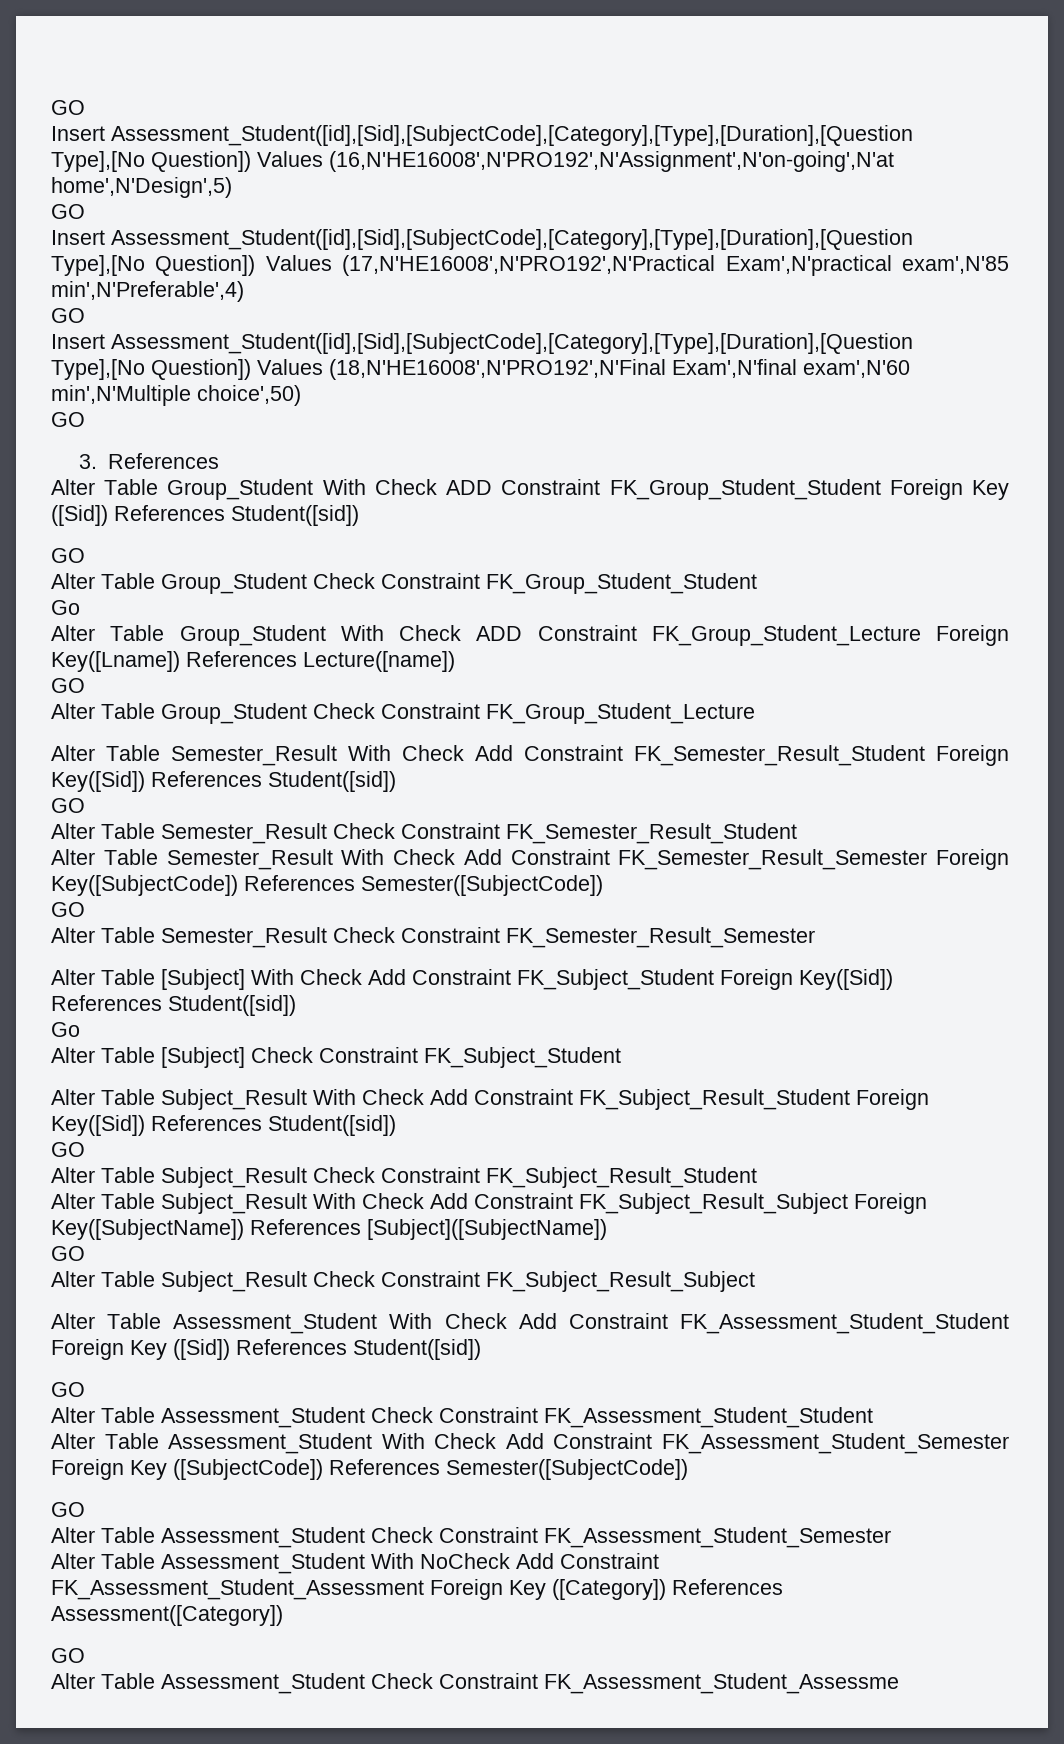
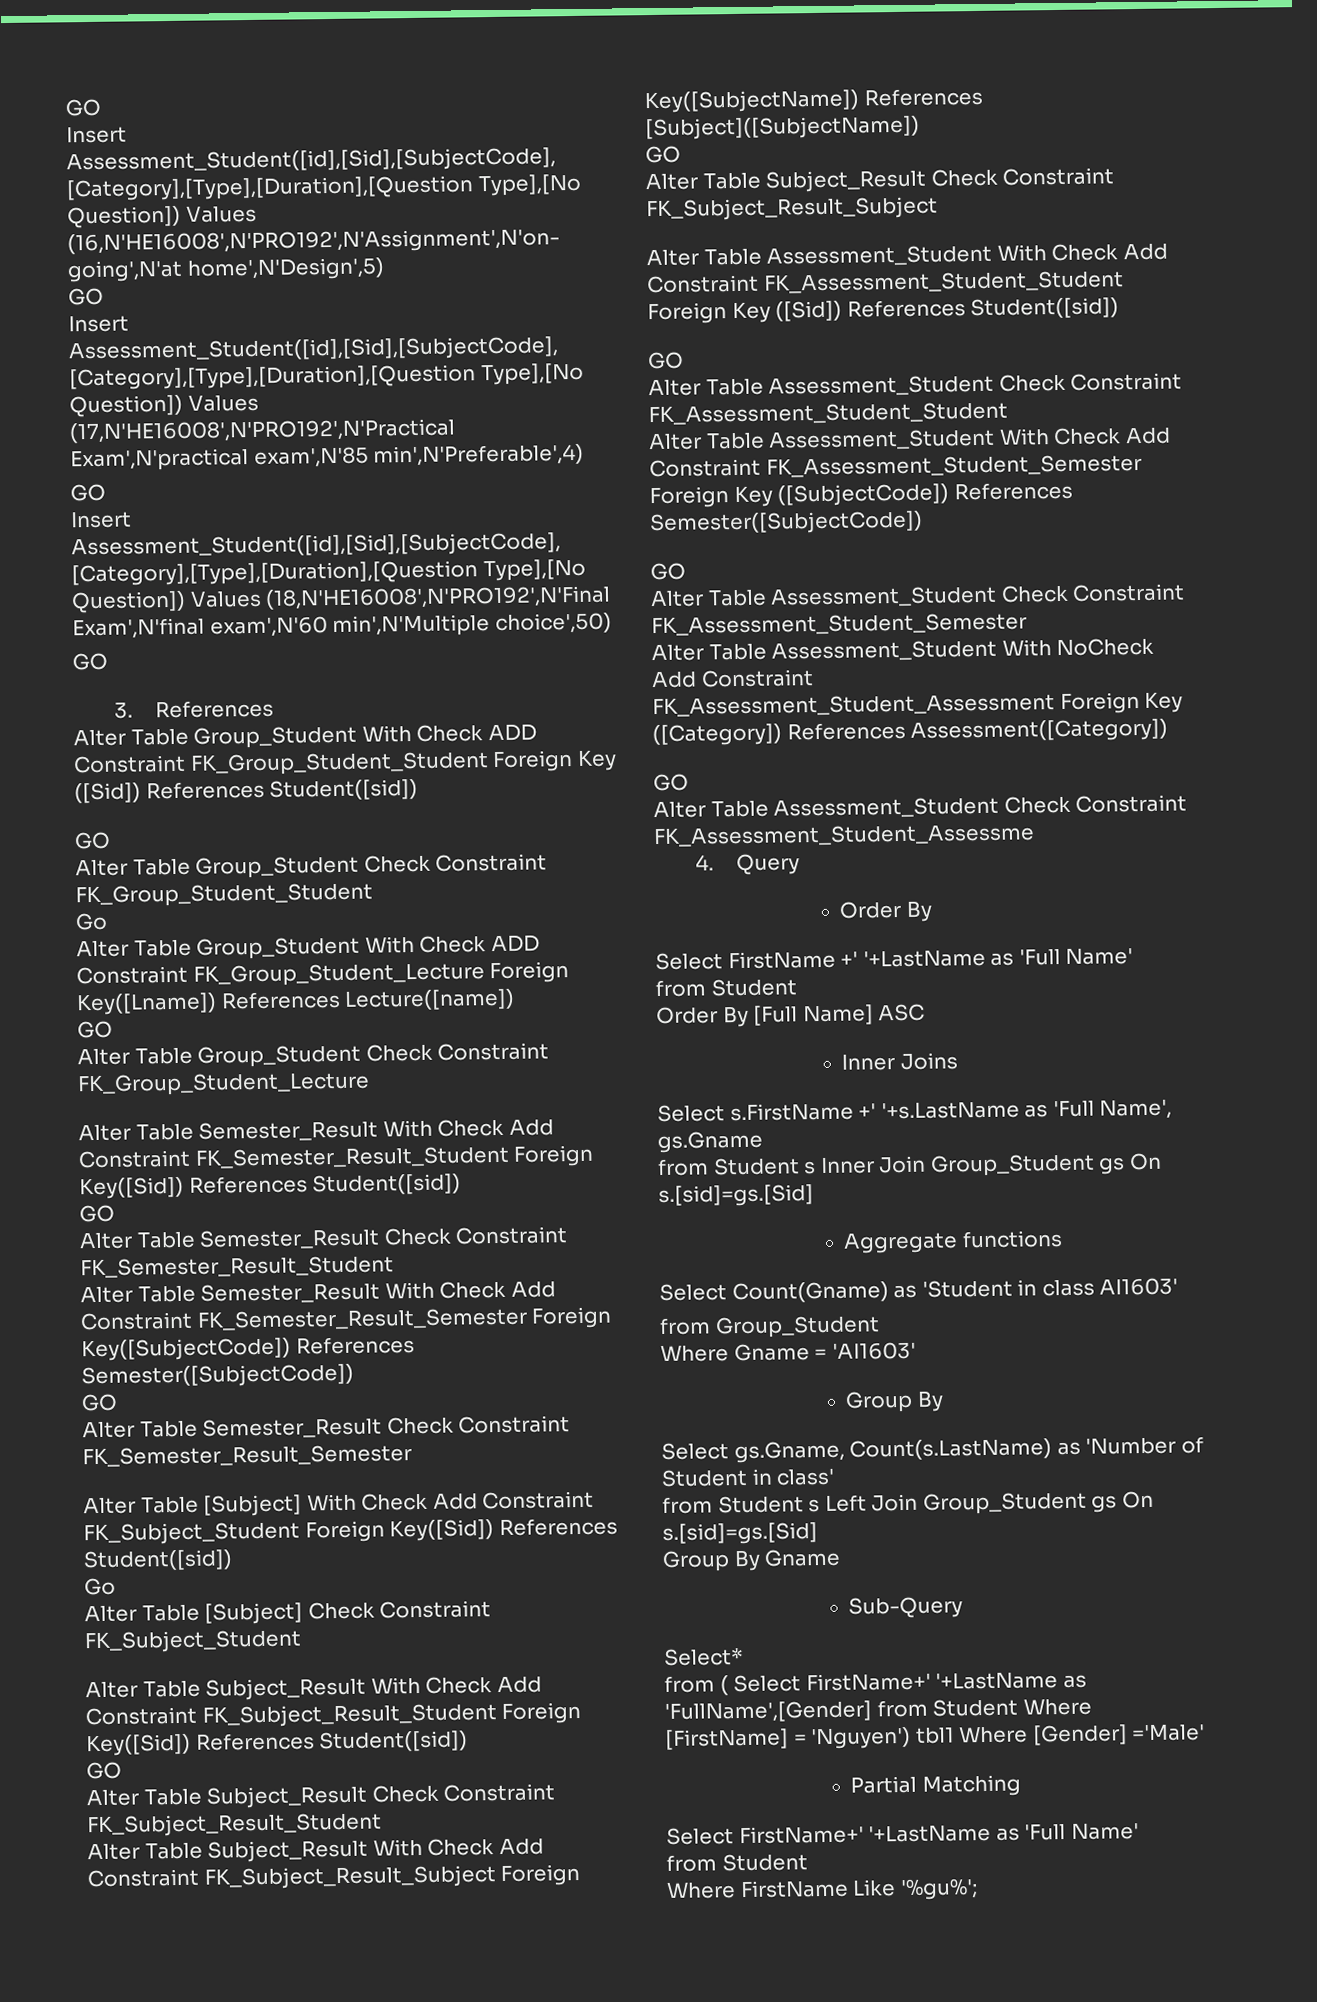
(899, 1683) none -> [694,853,800,876] [839,900,933,922] [655,948,1134,971] [655,978,797,998] [656,1003,926,1028] [841,1052,958,1071] [657,1099,1173,1123] [657,1130,763,1154] [657,1152,1162,1177] [658,1184,814,1208] [843,1230,1063,1254] [659,1277,1179,1304] [659,1315,880,1339] [660,1341,916,1363] [845,1390,944,1413] [661,1436,1204,1464] [661,1468,836,1487] [662,1490,1154,1515] [662,1522,818,1545] [662,1548,842,1572] [848,1596,964,1619] [664,1648,744,1666] [664,1672,1087,1696] [664,1698,1092,1723] [665,1724,1206,1750] [850,1774,1021,1797] [666,1823,1139,1845] [666,1853,808,1872] [666,1878,978,1901] // 4. Query // Order By // Select FirstName +' '+LastName as 'Full Name' // from Student // Order By [Full Name] ASC // Inner Joins // Select s.FirstName +' '+s.LastName as 'Full Name', gs.Gname // from Student s Inner Join Group_Student gs On s.[sid]=gs.[Sid] // Aggregate functions // Select Count(Gname) as 'Student in class AI1603' // from Group_Student // Where Gname = 'AI1603' // Group By // Select gs.Gname, Count(s.LastName) as 'Number of Student in class' // from Student s Left Join Group_Student gs On s.[sid]=gs.[Sid] // Group By Gname // Sub-Query // Select* // from ( Select FirstName+' '+LastName as 'FullName',[Gender] from Student Where [FirstName] = 'Nguyen') tbl1 Where [Gender] ='Male' // Partial Matching // Select FirstName+' '+LastName as 'Full Name' // from Student // Where FirstName Like '%gu%';

